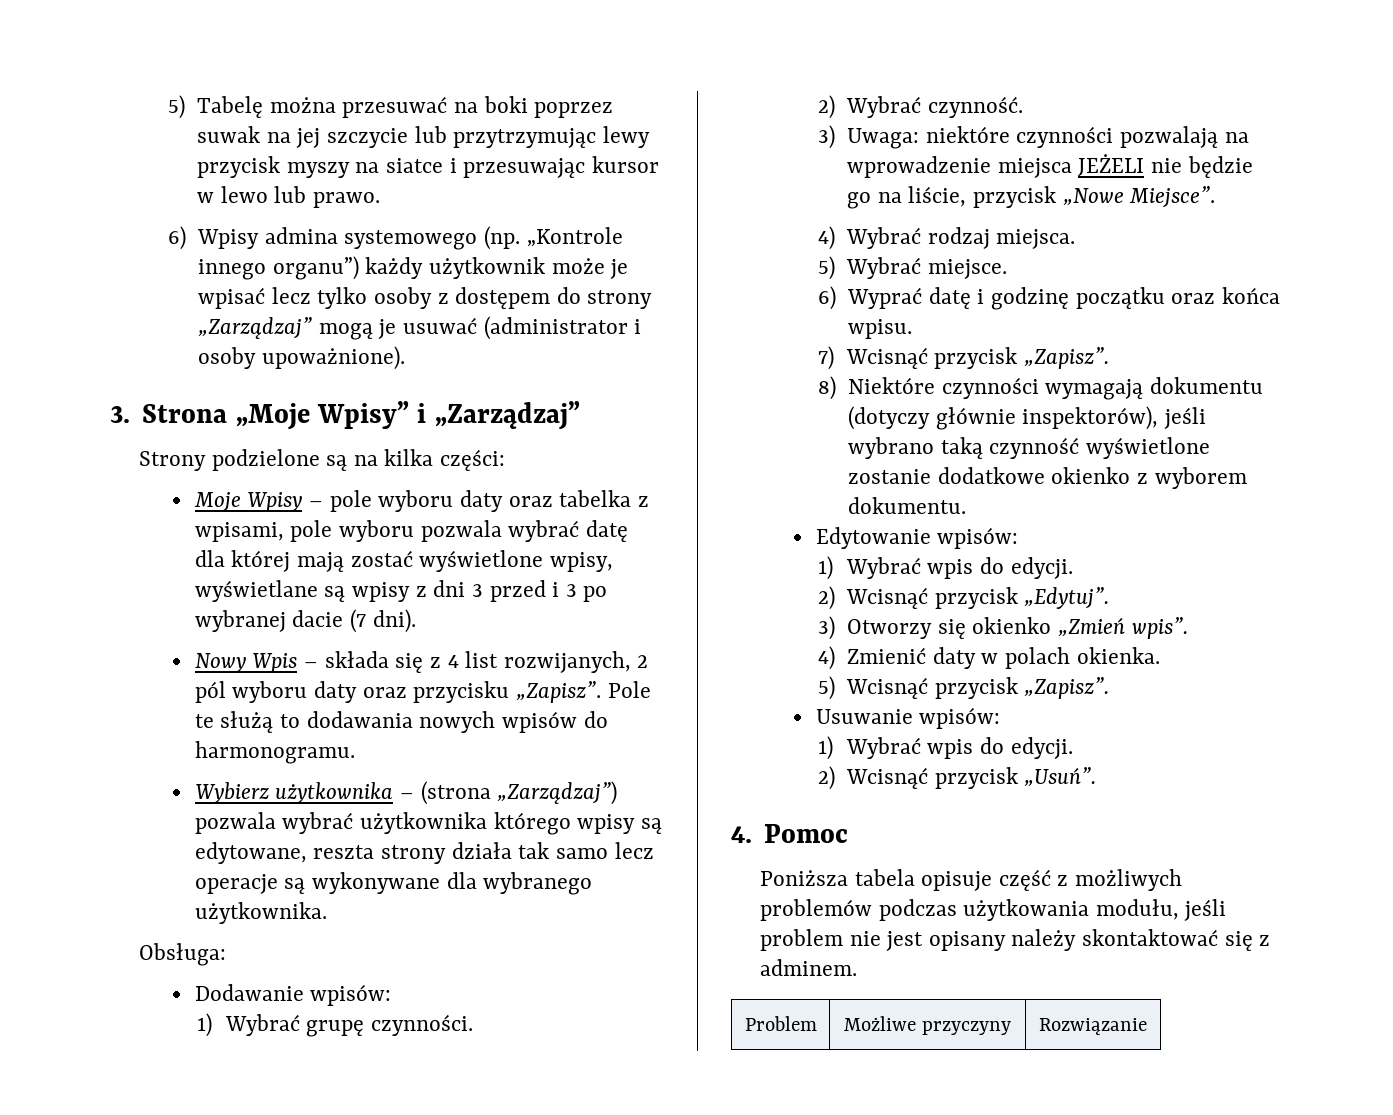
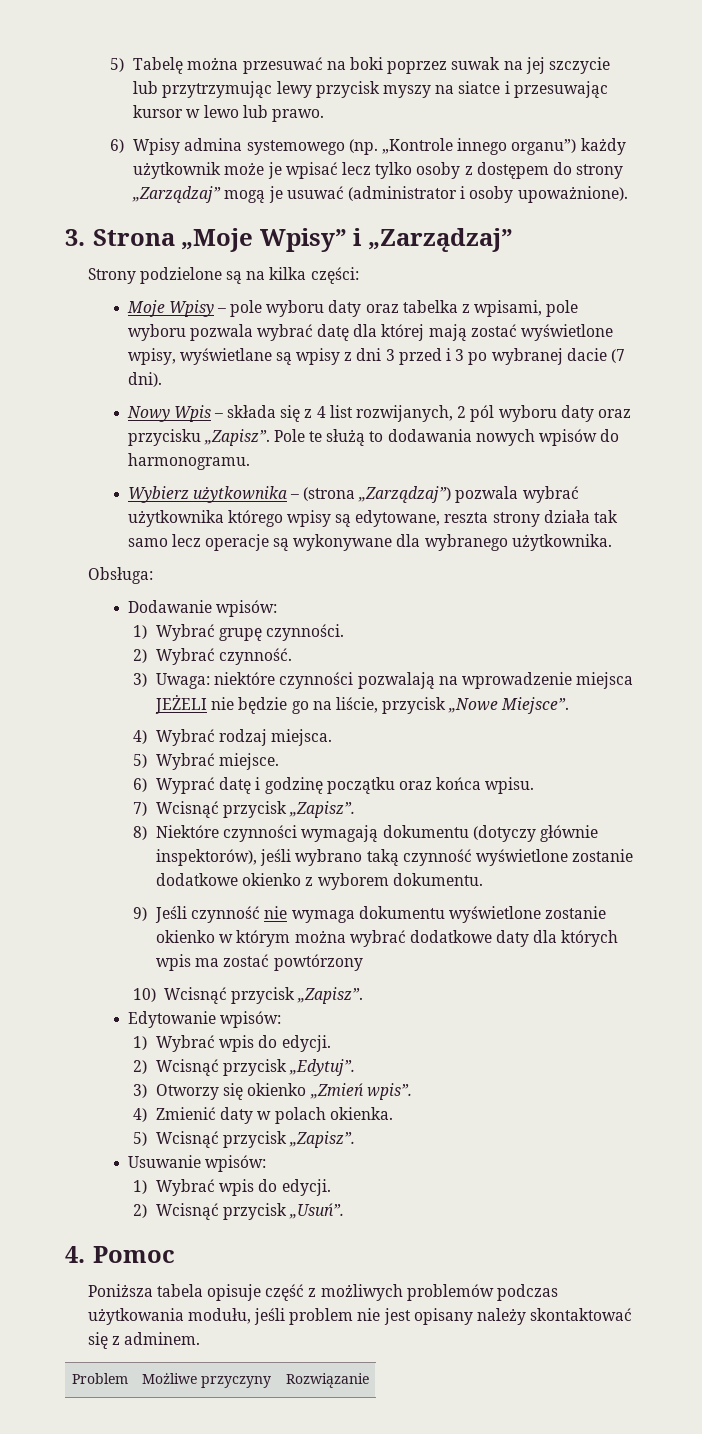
(967, 505) none -> [133,906,607,923] [155,930,619,947] [155,954,363,971] [133,987,364,1004] // 9) Jeśli czynność nie wymaga dokumentu wyświetlone zostanie okienko w którym można wybrać dodatkowe daty dla których wpis ma zostać powtórzony // 10) Wcisnąć przycisk „Zapisz”.

